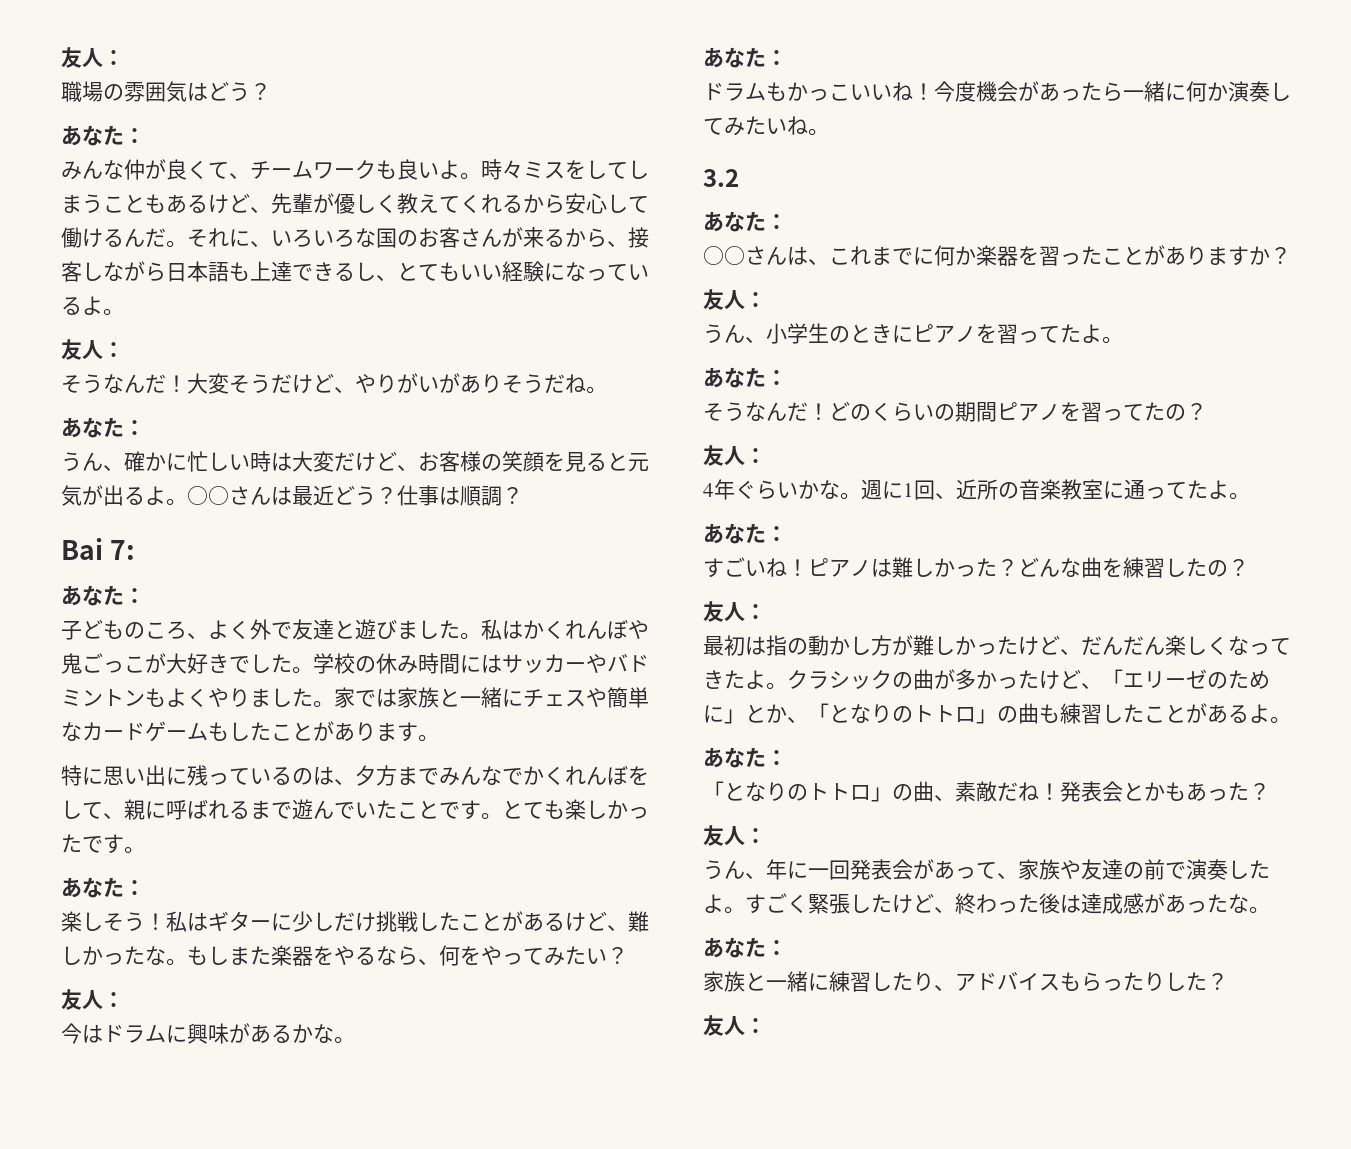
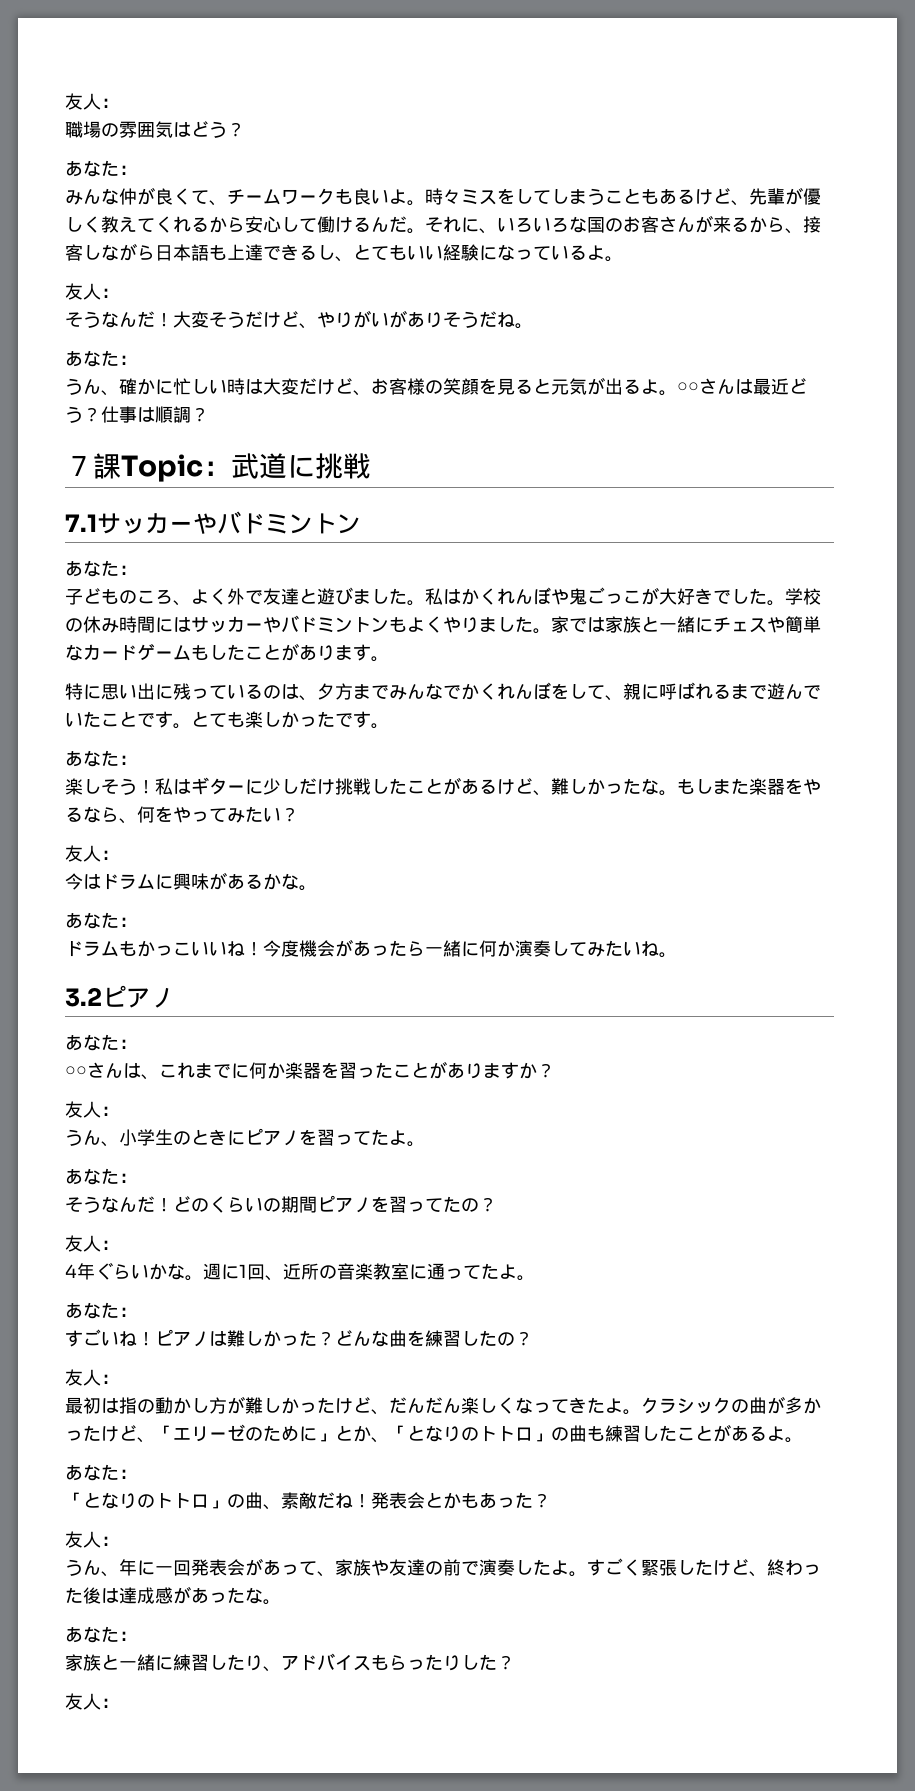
[61,538,136,560] Bai 7: -> [65,453,371,482] [65,511,361,534] ７課Topic：武道に挑戦 // 7.1サッカーやバドミントン
(739, 178) none -> [102,985,174,1008] ピアノ

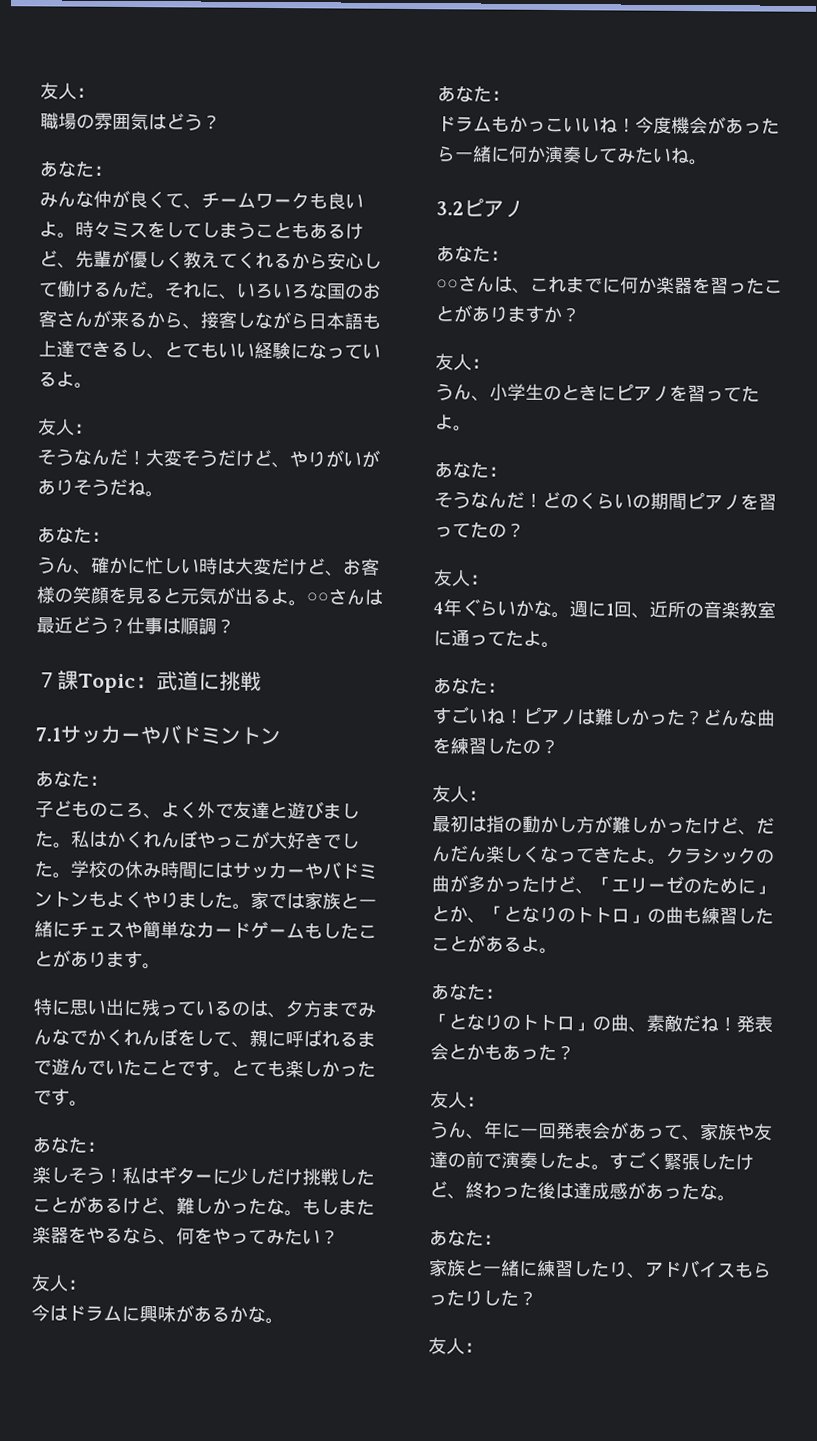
[569,587,605,605] 鬼ご -> (216, 840) none

